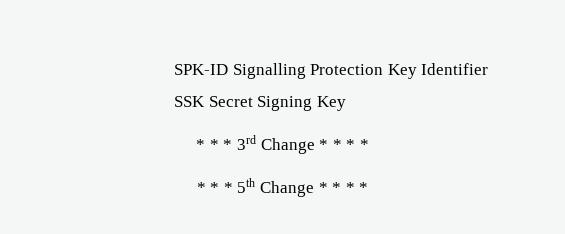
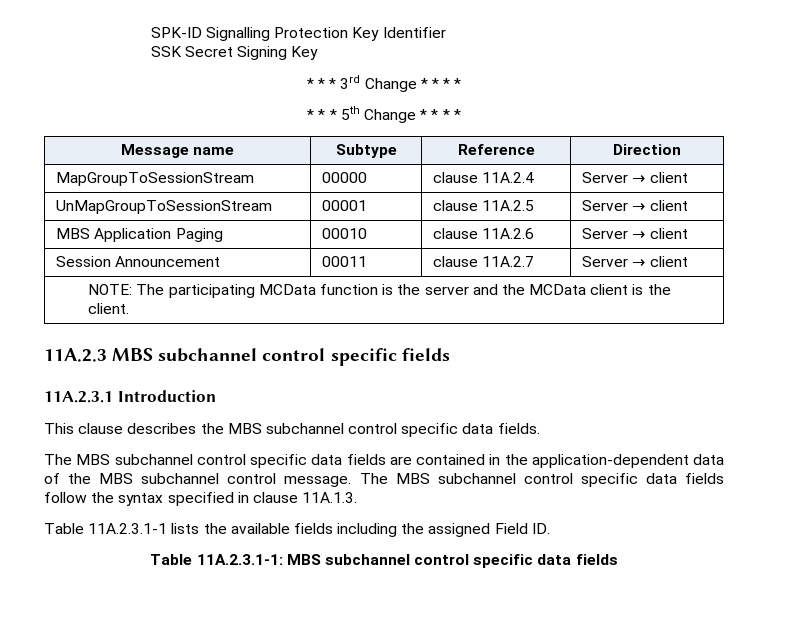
(369, 187) none -> [120,144,235,158] [335,144,397,158] [457,144,535,155] [613,144,681,155] [56,172,255,186] [322,172,368,183] [433,172,535,183] [582,172,688,183] [56,200,273,214] [322,200,368,211] [433,200,535,211] [582,200,688,211] [56,228,223,242] [322,228,368,239] [433,228,535,239] [582,228,688,239] [56,256,221,267] [322,256,368,267] [433,256,535,267] [582,256,688,267] [88,284,671,298] [88,303,130,314] [44,348,450,366] [44,390,216,403] [44,423,540,437] [44,454,724,468] [44,473,725,487] [44,492,358,506] [44,523,550,537] [150,554,618,568] // Message name | Subtype | Reference | Direction // MapGroupToSessionStream | 00000 | clause 11A.2.4 | Server → client // UnMapGroupToSessionStream | 00001 | clause 11A.2.5 | Server → client // MBS Application Paging | 00010 | clause 11A.2.6 | Server → client // Session Announcement | 00011 | clause 11A.2.7 | Server → client // NOTE: The participating MCData function is the server and the MCData client is the client. // 11A.2.3 MBS subchannel control specific fields // 11A.2.3.1 Introduction // This clause describes the MBS subchannel control specific data fields. // The MBS subchannel control specific data fields are contained in the application-dependent data of the MBS subchannel control message. The MBS subchannel control specific data fields follow the syntax specified in clause 11A.1.3. // Table 11A.2.3.1-1 lists the available fields including the assigned Field ID. // Table 11A.2.3.1-1: MBS subchannel control specific data fields

